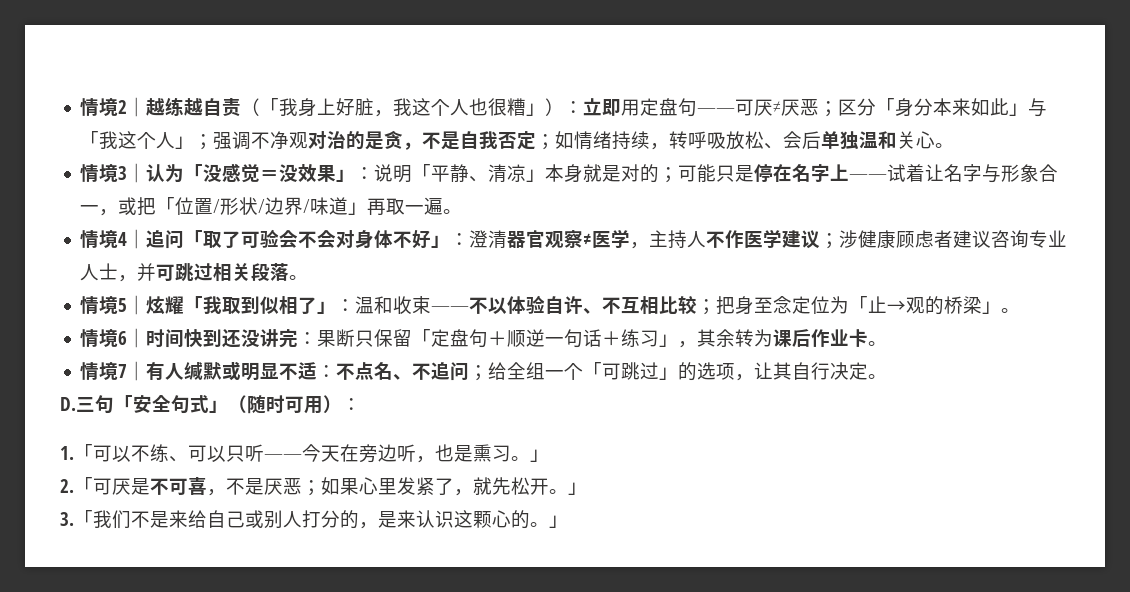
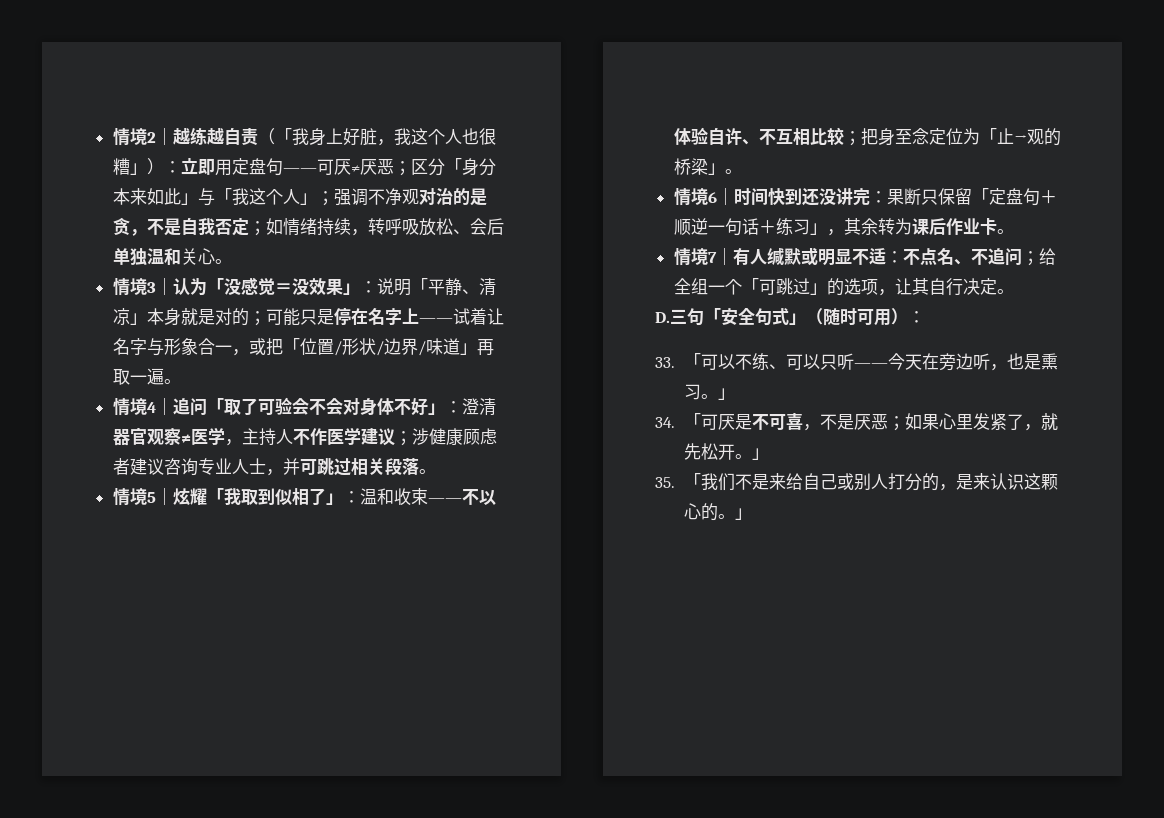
[60,446,74,460] 1. -> [655,357,675,368] 33.
[60,479,74,493] 2. -> [655,417,675,428] 34.
[60,512,74,526] 3. -> [655,477,675,488] 35.

